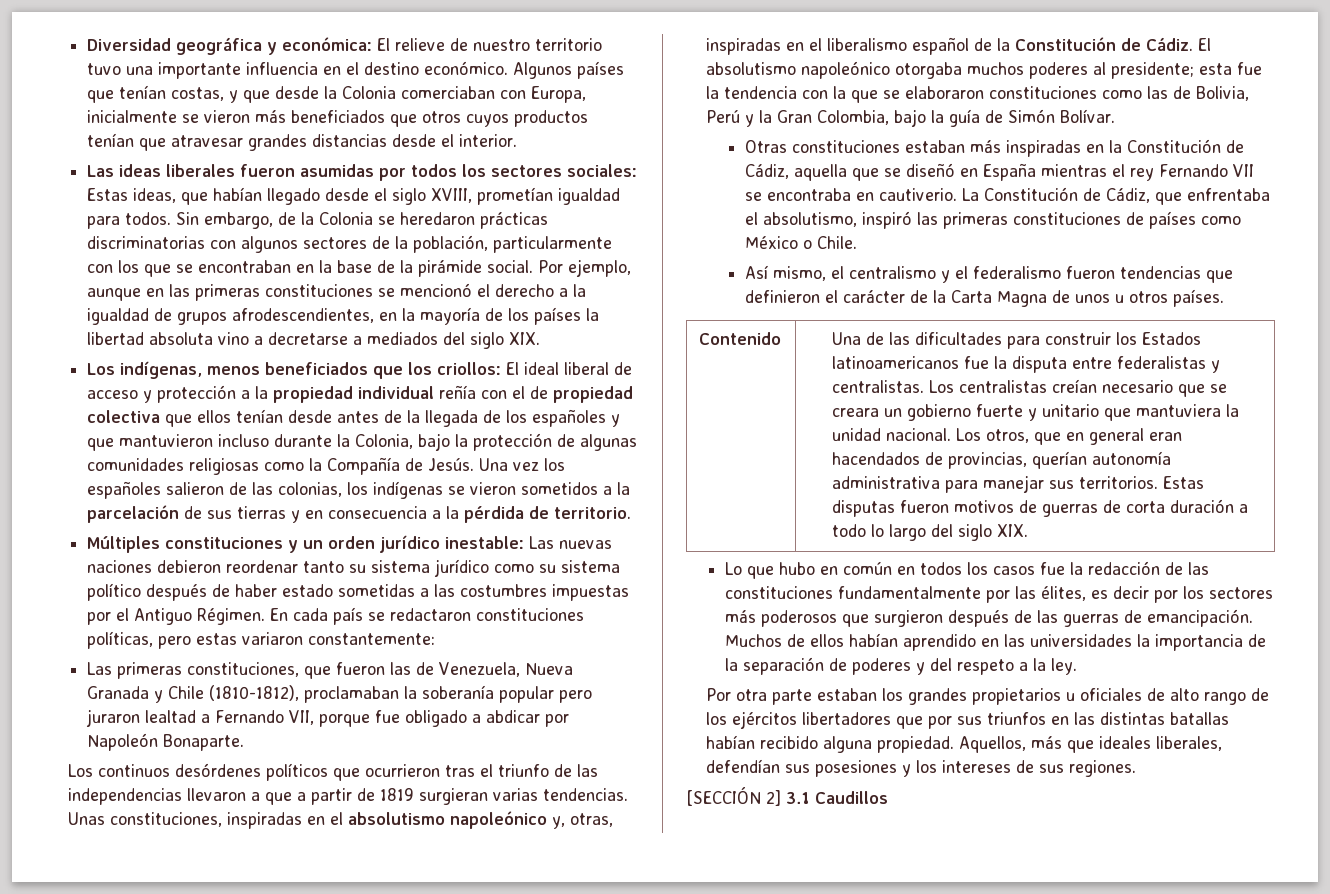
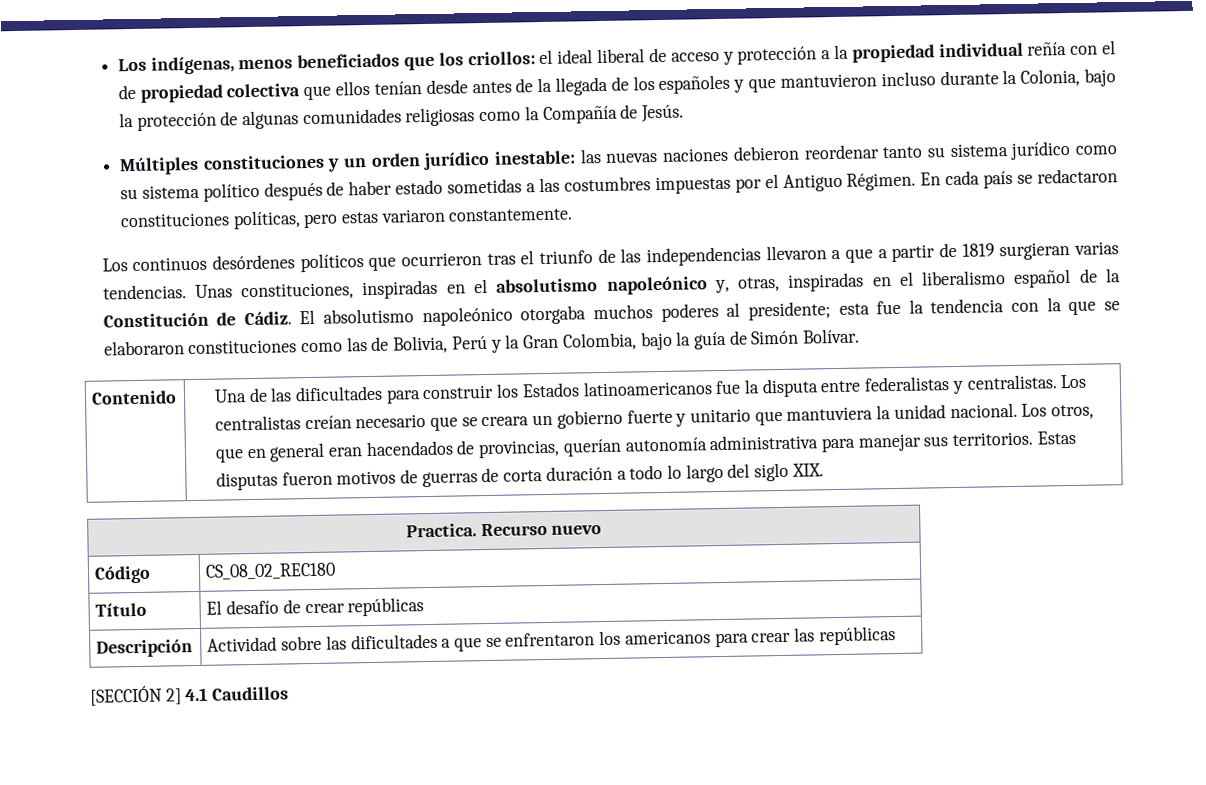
[86,37,602,55] [86,61,624,79] [86,85,586,103] [86,110,588,127] [86,133,517,151] [86,164,637,181] [86,187,620,205] [86,212,548,229] [86,235,612,253] [86,259,631,277] [86,283,586,301] [86,307,599,325] [86,332,540,349] Diversidad geográfica y económica: El relieve de nuestro territorio tuvo una importante influencia en el destino económico. Algunos países que tenían costas, y que desde la Colonia comerciaban con Europa, inicialmente se vieron más beneficiados que otros cuyos productos tenían que atravesar grandes distancias desde el interior. // Las ideas liberales fueron asumidas por todos los sectores sociales: Estas ideas, que habían llegado desde el siglo XVIII, prometían igualdad para todos. Sin embargo, de la Colonia se heredaron prácticas discriminatorias con algunos sectores de la población, particularmente con los que se encontraban en la base de la pirámide social. Por ejemplo, aunque en las primeras constituciones se mencionó el derecho a la igualdad de grupos afrodescendientes, en la mayoría de los países la libertad absoluta vino a decretarse a mediados del siglo XIX. // -> (117, 65) none
[505,362,519,375] El -> [539,49,554,65] el
[478,458,565,471] [86,481,630,499] [86,505,631,523] Una vez los españoles salieron de las colonias, los indígenas se vieron sometidos a la parcelación de sus tierras y en consecuencia a la pérdida de territorio. -> (685, 113) none
[528,536,554,549] Las -> [579,149,602,164] las
[307,633,435,645] [86,662,573,679] [86,685,592,703] [85,709,569,727] [86,733,244,751] constantemente: // Las primeras constituciones, que fueron las de Venezuela, Nueva Granada y Chile (1810-1812), proclamaban la soberanía popular pero juraron lealtad a Fernando VII, porque fue obligado a abdicar por Napoleón Bonaparte. -> [448,208,574,222] constantemente.
[744,139,1244,157] [744,163,1254,181] [744,187,1270,205] [744,211,1241,229] [744,236,857,249] [744,265,1233,283] [744,289,1224,307] // Otras constituciones estaban más inspiradas en la Constitución de Cádiz, aquella que se diseñó en España mientras el rey Fernando VII se encontraba en cautiverio. La Constitución de Cádiz, que enfrentaba el absolutismo, inspiró las primeras constituciones de países como México o Chile. // Así mismo, el centralismo y el federalismo fueron tendencias que definieron el carácter de la Carta Magna de unos u otros países. -> (861, 336) none
[724,561,1209,579] [724,586,1273,603] [724,609,1253,627] [724,633,1266,651] [724,657,1077,675] [705,688,1269,705] [705,711,1229,729] [705,735,1222,753] [705,759,1136,777] // Lo que hubo en común en todos los casos fue la redacción de las constituciones fundamentalmente por las élites, es decir por los sectores más poderosos que surgieron después de las guerras de emancipación. Muchos de ellos habían aprendido en las universidades la importancia de la separación de poderes y del respeto a la ley. // Por otra parte estaban los grandes propietarios u oficiales de alto rango de los ejércitos libertadores que por sus triunfos en las distintas batallas habían recibido alguna propiedad. Aquellos, más que ideales liberales, defendían sus posesiones y los intereses de sus regiones. -> [405,522,603,538] [94,565,152,584] [205,562,337,580] [95,602,148,617] [206,597,425,617] [96,639,194,658] [207,626,896,652] // Practica. Recurso nuevo // Código | CS_08_02_REC180 // Título | El desafío de crear repúblicas // Descripción | Actividad sobre las dificultades a que se enfrentaron los americanos para crear las repúblicas
[786,792,810,804] 3.1 -> [184,687,209,702] 4.1

